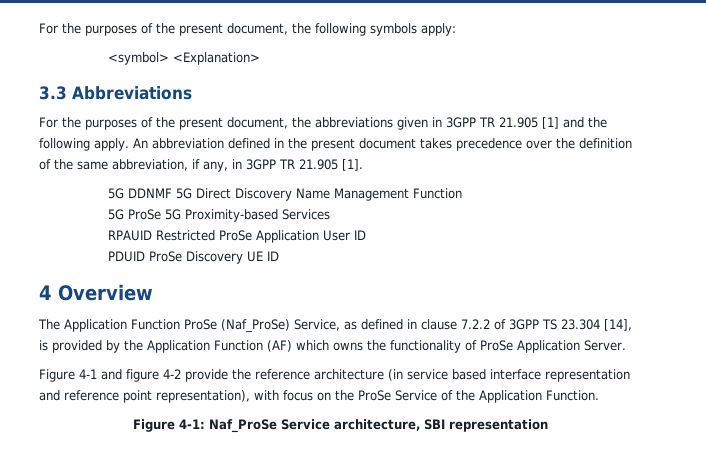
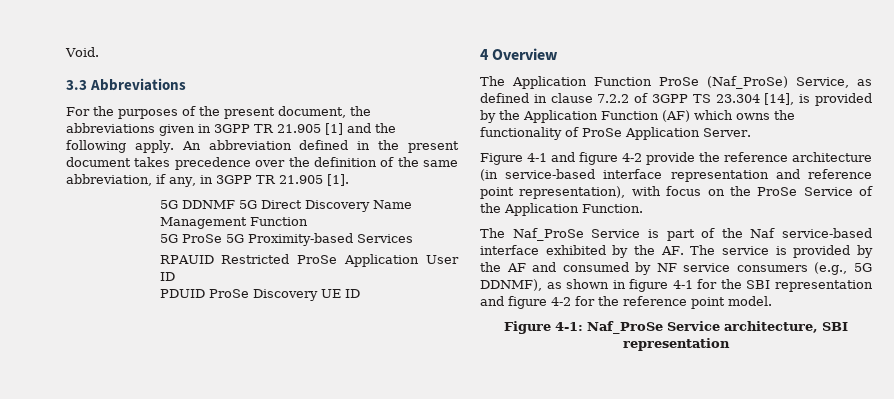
[39,23,456,36] [108,52,261,65] For the purposes of the present document, the following symbols apply: // <symbol> <Explanation> -> [65,47,99,57] Void.
[407,369,486,380] service based -> [505,169,596,179] service-based
(599, 395) none -> [480,228,872,241] [480,245,873,258] [480,262,872,275] [480,279,873,292] [480,296,772,309] // The Naf_ProSe Service is part of the Naf service-based interface exhibited by the AF. The service is provided by the AF and consumed by NF service consumers (e.g., 5G DDNMF), as shown in figure 4-1 for the SBI representation and figure 4-2 for the reference point model.

